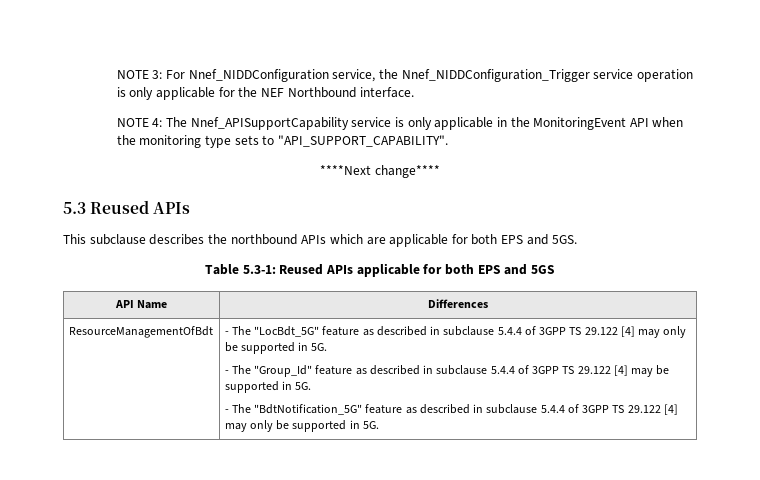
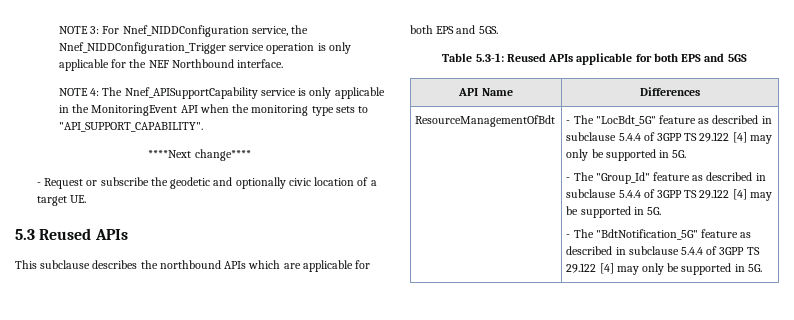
(440, 171) none -> [36,177,377,189] [36,195,87,206] // - Request or subscribe the geodetic and optionally civic location of a target UE.

